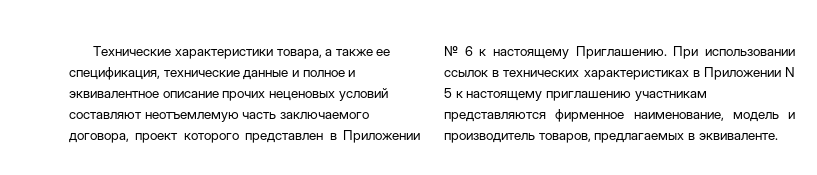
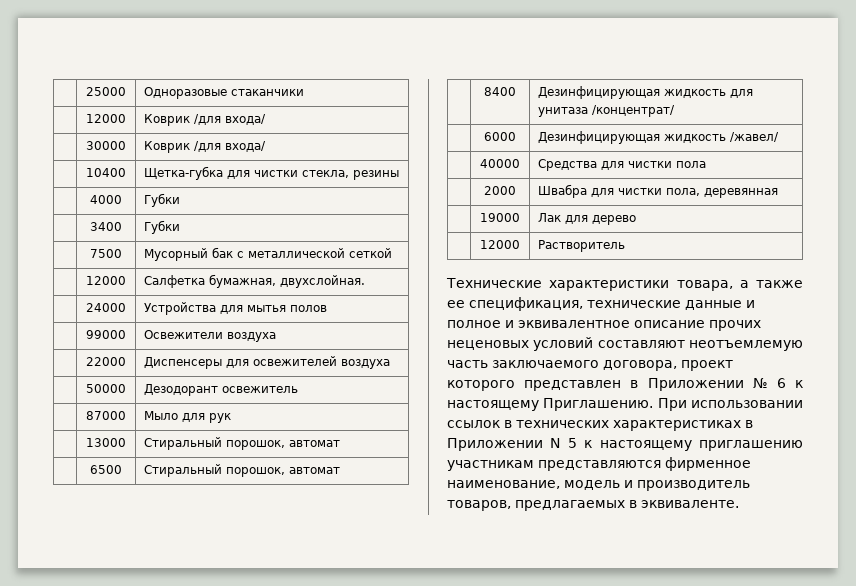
(93, 51) none -> [86,87,126,96] [143,87,304,99] [86,114,126,123] [143,114,266,126] [86,141,126,150] [143,141,266,153] [86,168,126,177] [143,166,399,180] [90,195,122,204] [143,193,180,207] [90,222,122,231] [143,220,180,234] [90,249,122,258] [143,247,392,261] [86,276,126,285] [143,274,365,288] [86,303,126,312] [143,302,327,315] [86,330,126,339] [143,330,276,342] [86,357,126,366] [143,356,390,369] [86,384,126,393] [143,384,298,396] [86,411,126,420] [143,411,231,423] [86,438,126,447] [143,437,340,450] [90,465,122,474] [143,464,340,477] [484,87,516,96] [537,86,753,99] [537,105,675,117] [484,132,516,141] [537,131,779,144] [480,159,520,168] [537,159,706,171] [484,186,516,195] [537,184,778,198] [480,213,520,222] [537,213,636,225] [480,240,520,249] [537,240,625,252] | 25000 | Одноразовые стаканчики // | 12000 | Коврик /для входа/ // | 30000 | Коврик /для входа/ // | 10400 | Щетка-губка для чистки стекла, резины // | 4000 | Губки // | 3400 | Губки // | 7500 | Мусорный бак с металлической сеткой // | 12000 | Салфетка бумажная, двухслойная. // | 24000 | Устройства для мытья полов // | 99000 | Освежители воздуха // | 22000 | Диспенсеры для освежителей воздуха // | 50000 | Дезодорант освежитель // | 87000 | Мыло для рук // | 13000 | Стиральный порошок, автомат // | 6500 | Стиральный порошок, автомат // | 8400 | Дезинфицирующая жидкость для унитаза /концентрат/ // | 6000 | Дезинфицирующая жидкость /жавел/ // | 40000 | Средства для чистки пола // | 2000 | Швабра для чистки пола, деревянная // | 19000 | Лак для дерево // | 12000 | Растворитель //

